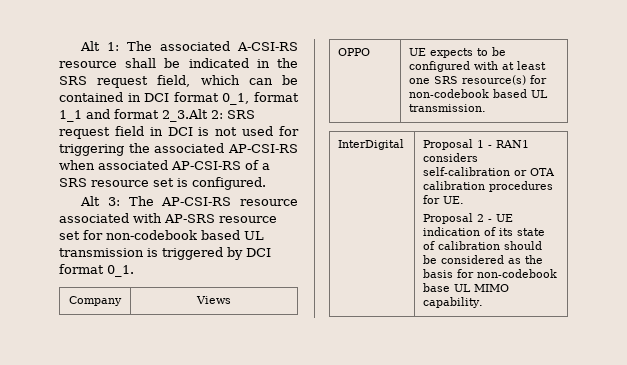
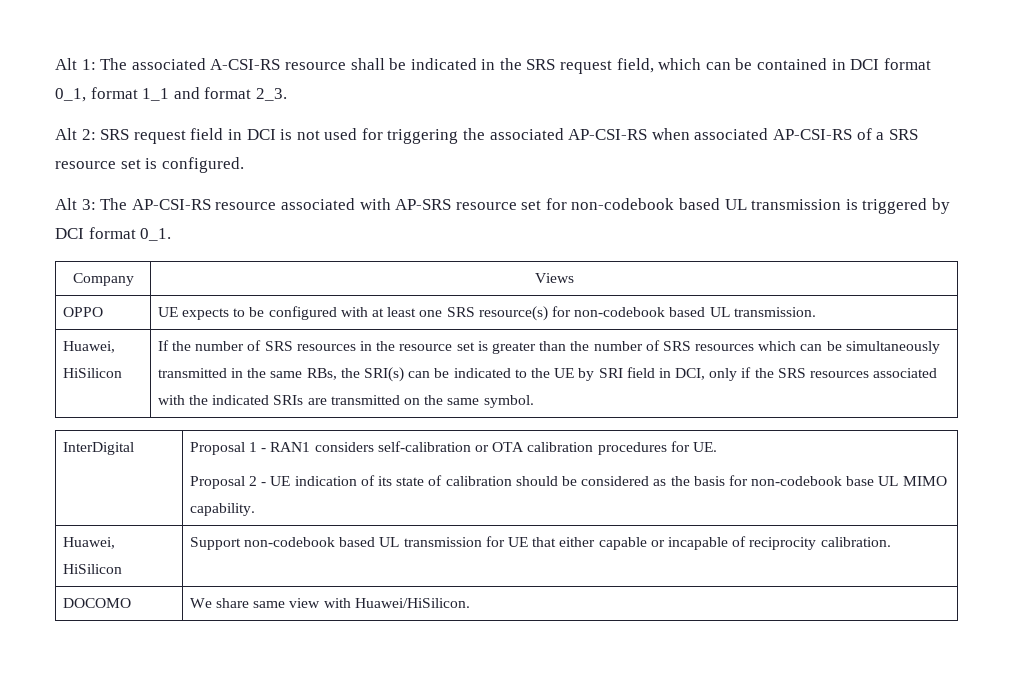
[162,109,208,122] 2_3.Alt -> [255,88,287,101] [55,128,77,140] 2_3. // Alt
(487, 108) none -> [62,341,115,353] [62,368,122,378] [157,340,940,354] [157,367,938,382] [157,395,534,408] // Huawei, HiSilicon | If the number of SRS resources in the resource set is greater than the number of SRS resources which can be simultaneously transmitted in the same RBs, the SRI(s) can be indicated to the UE by SRI field in DCI, only if the SRS resources associated with the indicated SRIs are transmitted on the same symbol.
(484, 302) none -> [62,537,115,549] [62,564,122,574] [189,536,891,550] [62,598,131,608] [189,598,470,608] // Huawei, HiSilicon | Support non-codebook based UL transmission for UE that either capable or incapable of reciprocity calibration. // DOCOMO | We share same view with Huawei/HiSilicon.

